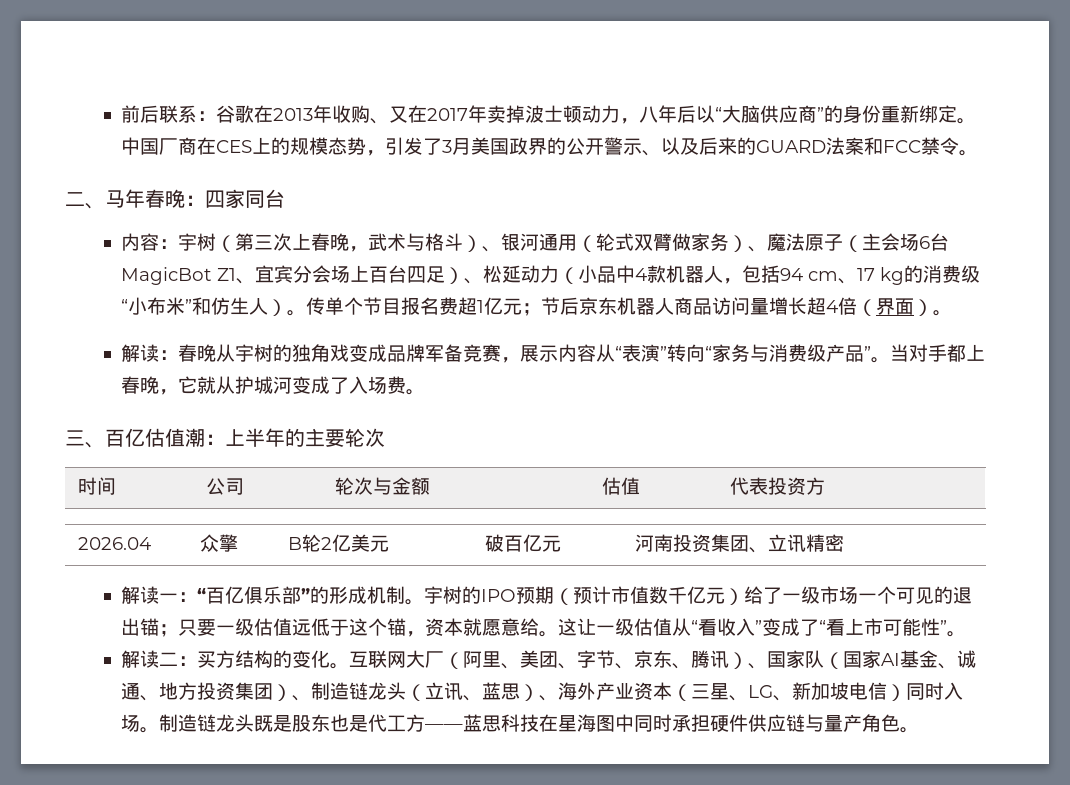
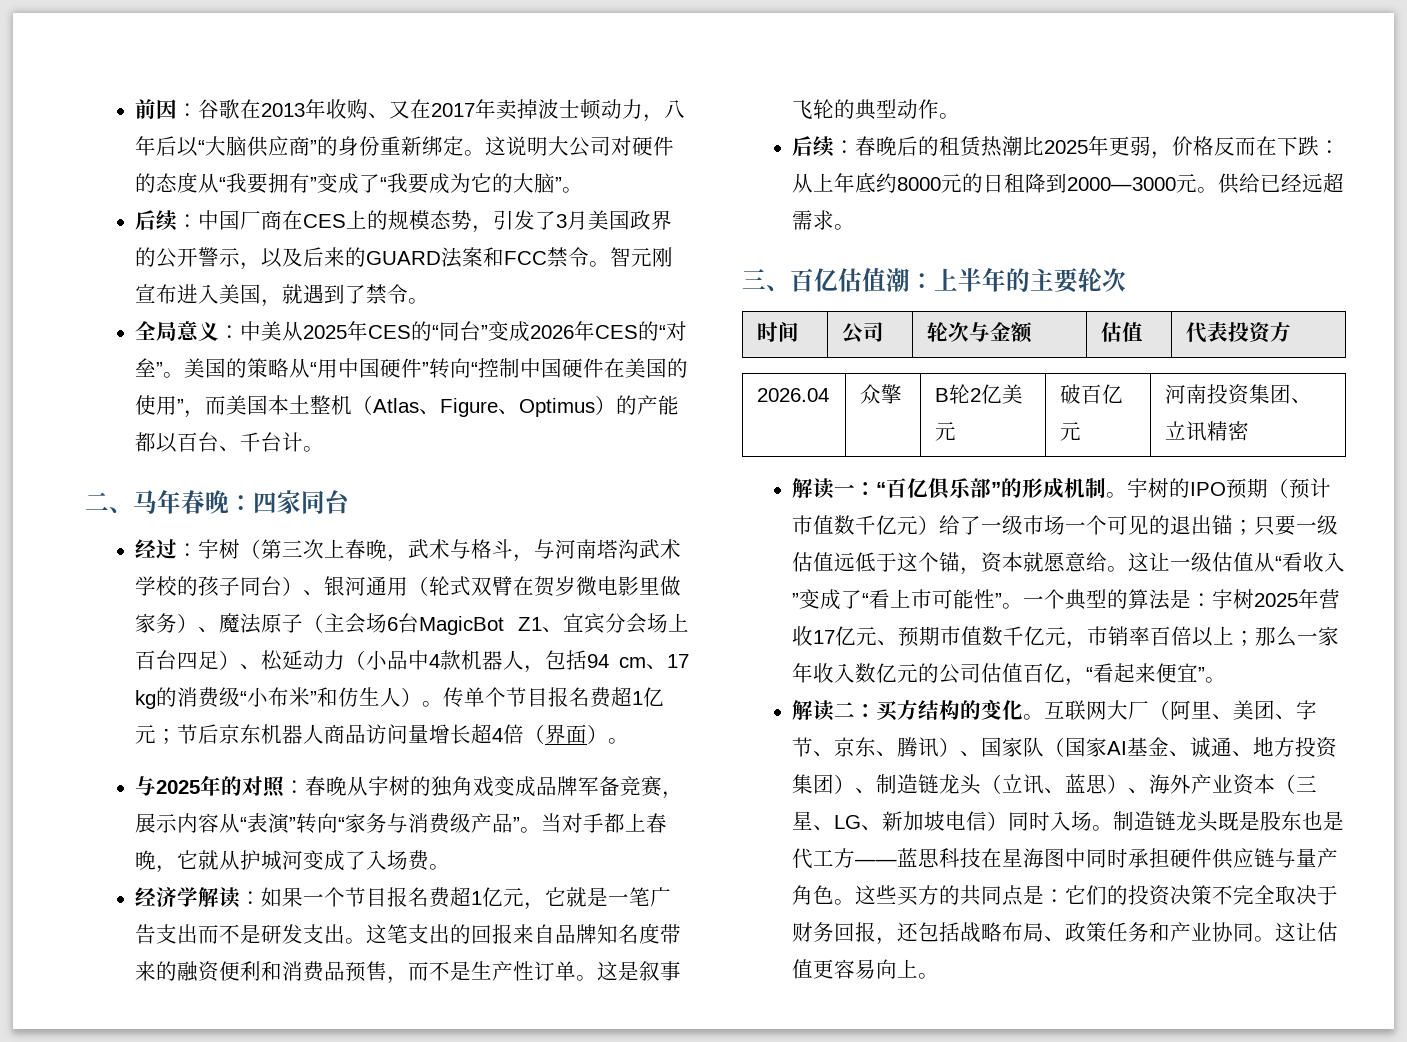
[139,105,197,123] 后联系 -> [156,99,178,119] 因
(976, 121) none -> [485,136,675,157] [135,172,584,194] [135,210,199,231] 这说明大公司对硬件的态度从“我要拥有”变成了“我要成为它的大脑”。 // 后续：
[641,150,661,156] 、 -> [240,262,262,270] ，
(978, 153) none -> [610,247,674,267] [135,284,430,307] [135,321,688,342] [135,358,689,379] [135,395,680,418] [135,432,325,453] 智元刚宣布进入美国，就遇到了禁令。 // 全局意义：中美从2025年CES的“同台”变成2026年CES的“对垒”。美国的策略从“用中国硬件”转向“控制中国硬件在美国的使用”，而美国本土整机（Atlas、Figure、Optimus）的产能都以百台、千台计。
[120,233,159,251] 内容 -> [135,539,178,559] 经过
(463, 242) none -> [513,539,682,562] [135,576,283,597] ，与河南塔沟武术学校的孩子同台
(672, 242) none -> [513,576,661,597] 在贺岁微电影里
[120,344,159,362] 解读 -> [135,775,286,798] 与2025年的对照
(425, 392) none -> [135,887,672,910] [135,923,682,944] [135,961,682,984] [792,99,961,120] [792,136,1341,159] [792,173,1345,194] [792,210,856,230] // 经济学解读：如果一个节目报名费超1亿元，它就是一笔广告支出而不是研发支出。这笔支出的回报来自品牌知名度带来的融资便利和消费品预售，而不是生产性订单。这是叙事飞轮的典型动作。 // 后续：春晚后的租赁热潮比2025年更弱，价格反而在下跌：从上年底约8000元的日租降到2000—3000元。供给已经远超需求。
(966, 634) none -> [1023,589,1341,610] [792,626,1340,649] [792,663,1227,686] 一个典型的算法是：宇树2025年营收17亿元、预期市值数千亿元，市销率百倍以上；那么一家年收入数亿元的公司估值百亿，“看起来便宜”。
(919, 730) none -> [855,885,1339,906] [792,922,1339,945] [792,959,940,979] 这些买方的共同点是：它们的投资决策不完全取决于财务回报，还包括战略布局、政策任务和产业协同。这让估值更容易向上。

